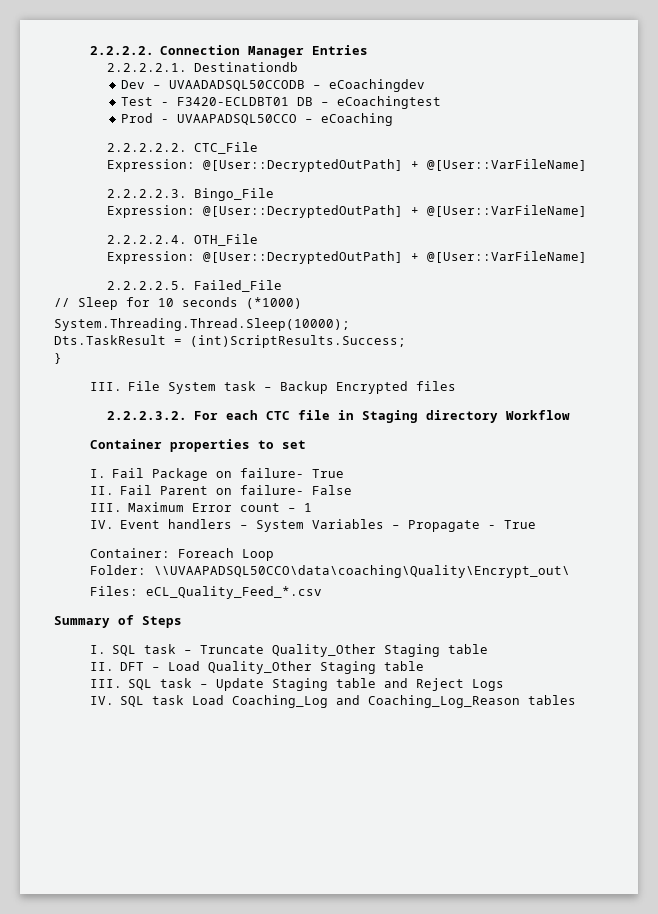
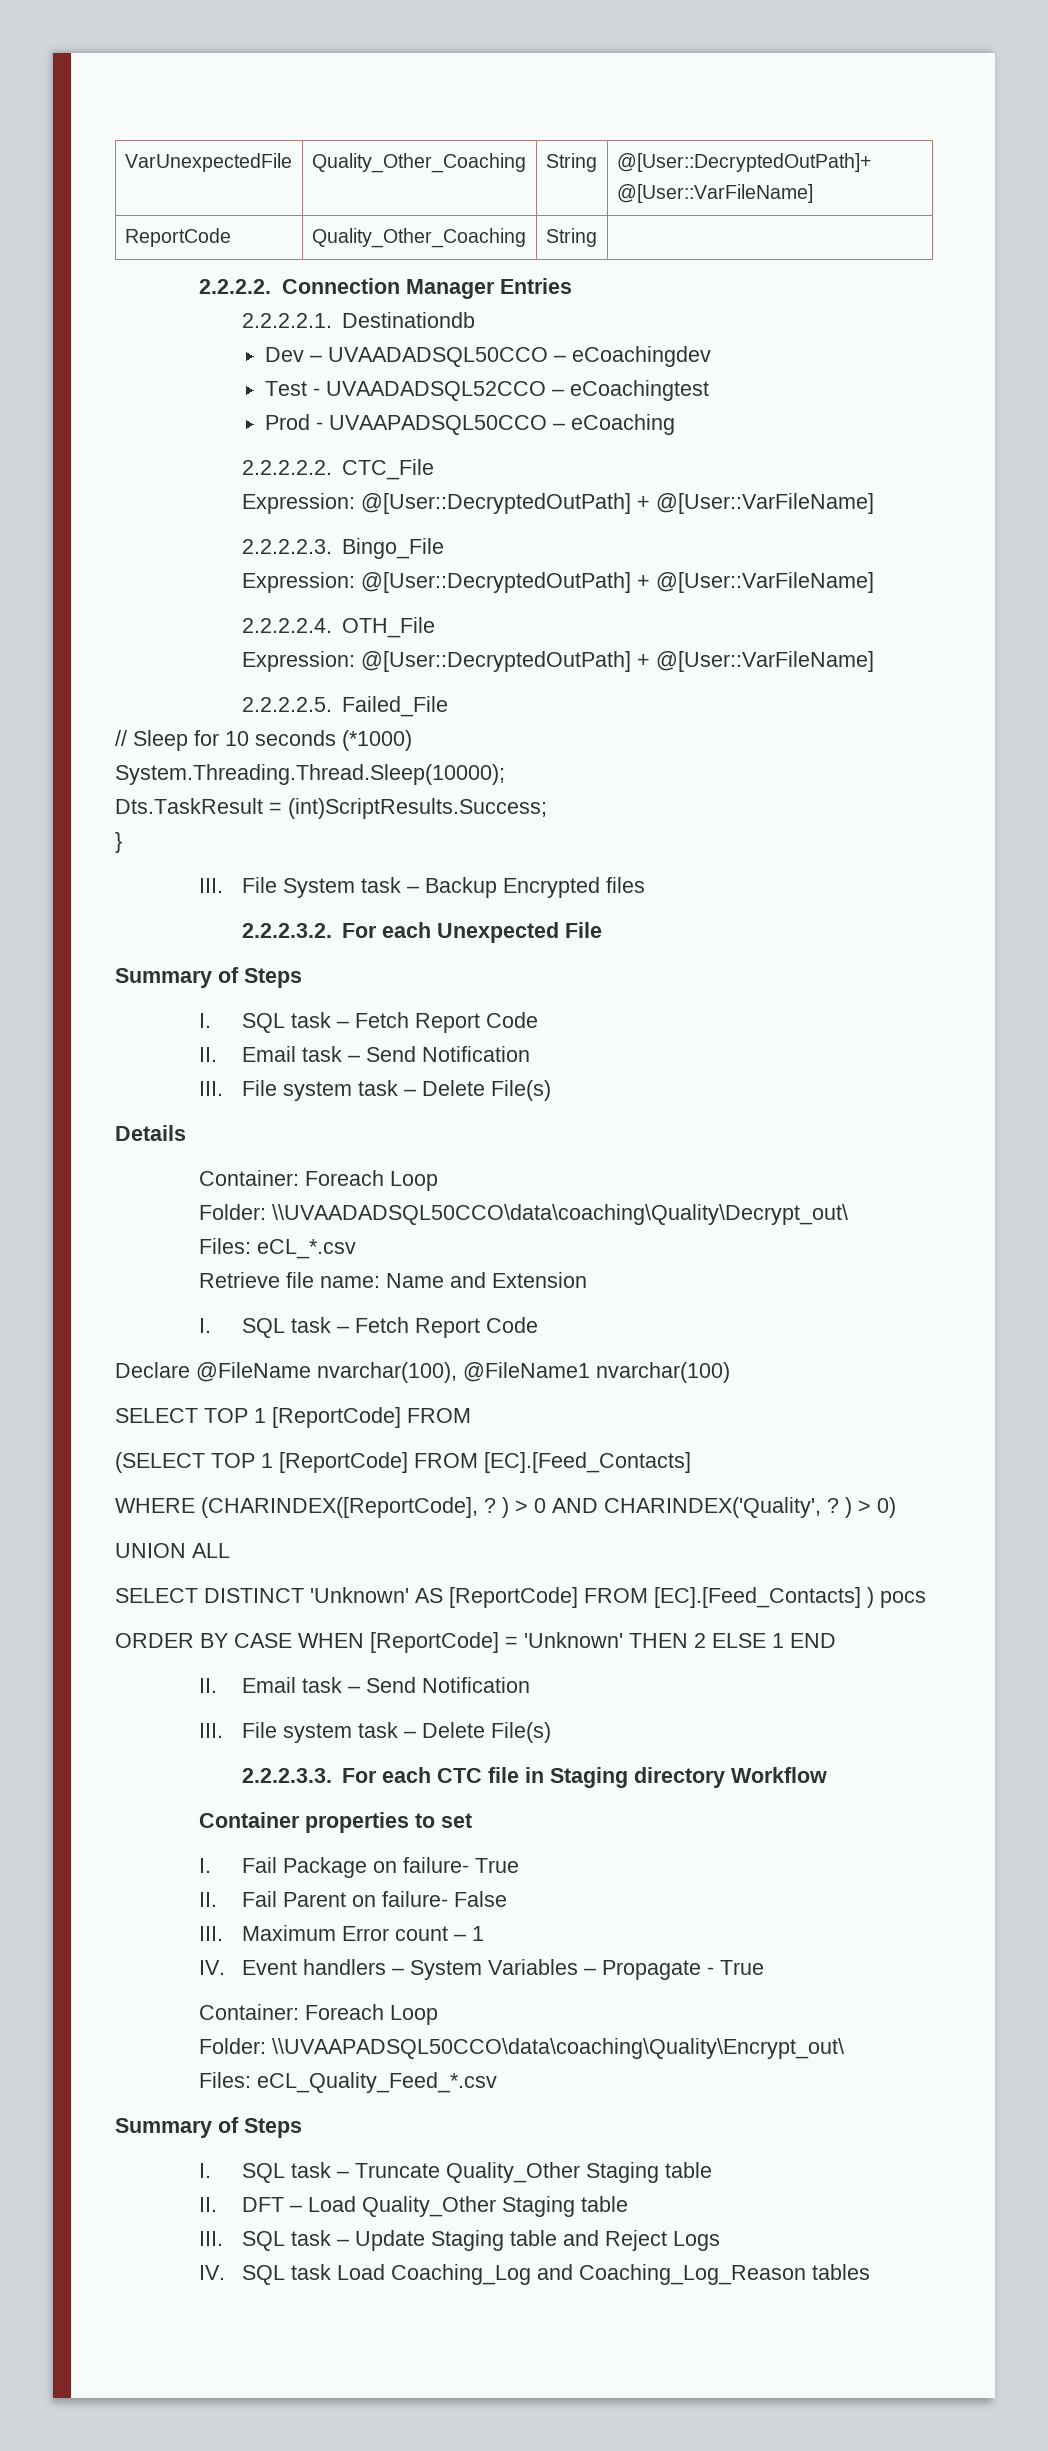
(89, 50) none -> [124,153,292,172] [311,153,526,173] [545,153,597,172] [616,153,871,172] [616,184,813,203] [124,228,231,247] [311,228,526,248] [545,228,597,247] VarUnexpectedFile | Quality_Other_Coaching | String | @[User::DecryptedOutPath]+ @[User::VarFileName] // ReportCode | Quality_Other_Coaching | String | //
[169,80,306,91] UVAADADSQL50CCODB -> [328,347,549,367] UVAADADSQL50CCO
[177,97,314,106] F3420-ECLDBT01 DB -> [326,381,547,401] UVAADADSQL52CCO
(258, 415) none -> [437,922,603,943] [115,967,302,988] [199,1012,538,1033] [199,1046,530,1062] [199,1080,551,1101] [115,1125,186,1141] [199,1170,439,1191] [199,1204,849,1225] [199,1238,357,1259] [199,1272,588,1288] [199,1317,538,1338] [115,1362,730,1383] [115,1407,471,1428] [115,1452,691,1473] [115,1497,896,1518] [115,1543,230,1558] [115,1587,926,1608] [115,1632,836,1653] [199,1677,530,1693] [199,1722,551,1743] [241,1767,432,1783] Unexpected File // Summary of Steps // I. SQL task – Fetch Report Code // II. Email task – Send Notification // III. File system task – Delete File(s) // Details // Container: Foreach Loop // Folder: \\UVAADADSQL50CCO\data\coaching\Quality\Decrypt_out\ // Files: eCL_*.csv // Retrieve file name: Name and Extension // I. SQL task – Fetch Report Code // Declare @FileName nvarchar(100), @FileName1 nvarchar(100) // SELECT TOP 1 [ReportCode] FROM // (SELECT TOP 1 [ReportCode] FROM [EC].[Feed_Contacts] // WHERE (CHARINDEX([ReportCode], ? ) > 0 AND CHARINDEX('Quality', ? ) > 0) // UNION ALL // SELECT DISTINCT 'Unknown' AS [ReportCode] FROM [EC].[Feed_Contacts] ) pocs // ORDER BY CASE WHEN [ReportCode] = 'Unknown' THEN 2 ELSE 1 END // II. Email task – Send Notification // III. File system task – Delete File(s) // 2.2.2.3.3. For each

